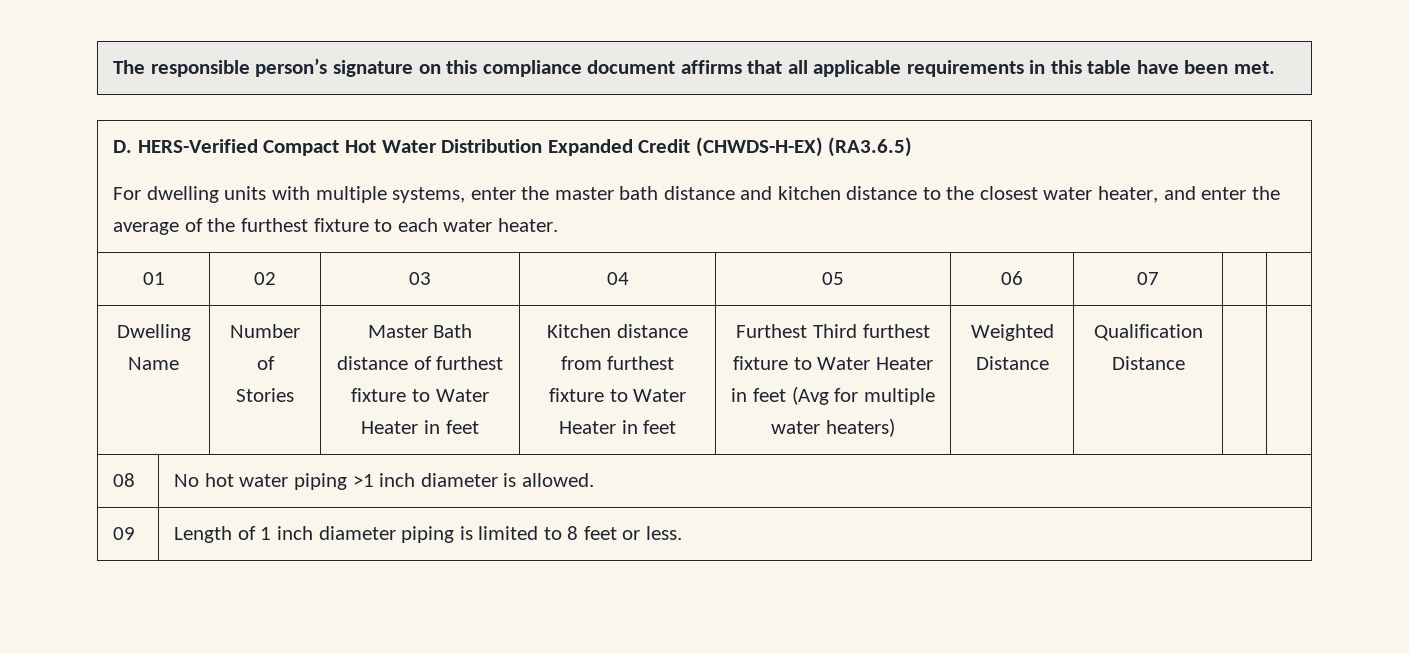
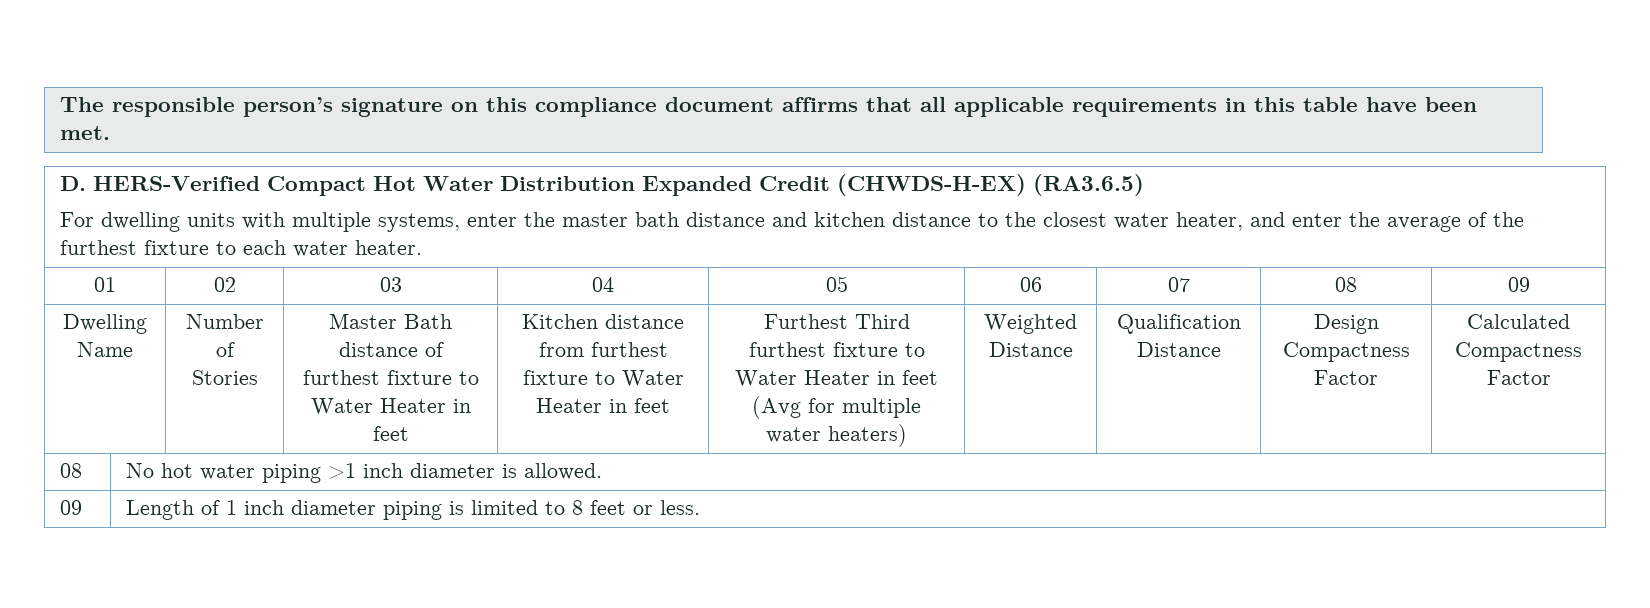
(1159, 278) | -> [1335,277,1357,292] [1507,277,1530,292] 08 | 09
(1185, 363) | -> [1313,314,1379,334] [1282,342,1410,362] [1314,370,1378,385] [1467,314,1570,329] [1455,342,1582,362] [1486,370,1551,385] Design Compactness Factor | Calculated Compactness Factor

